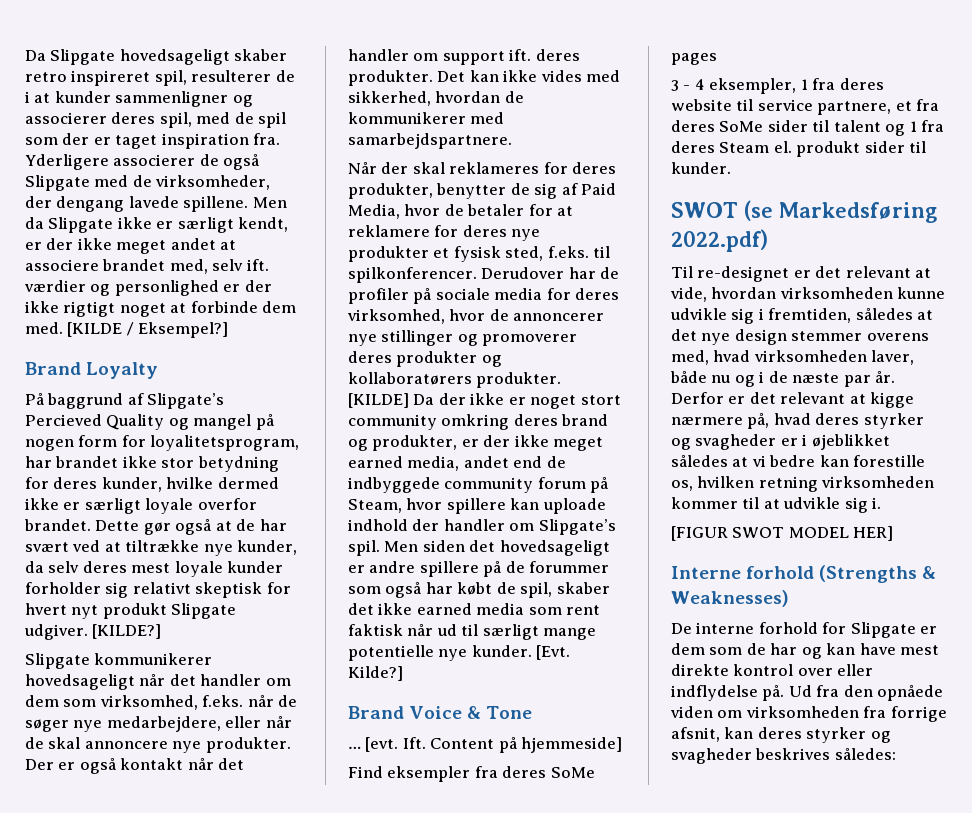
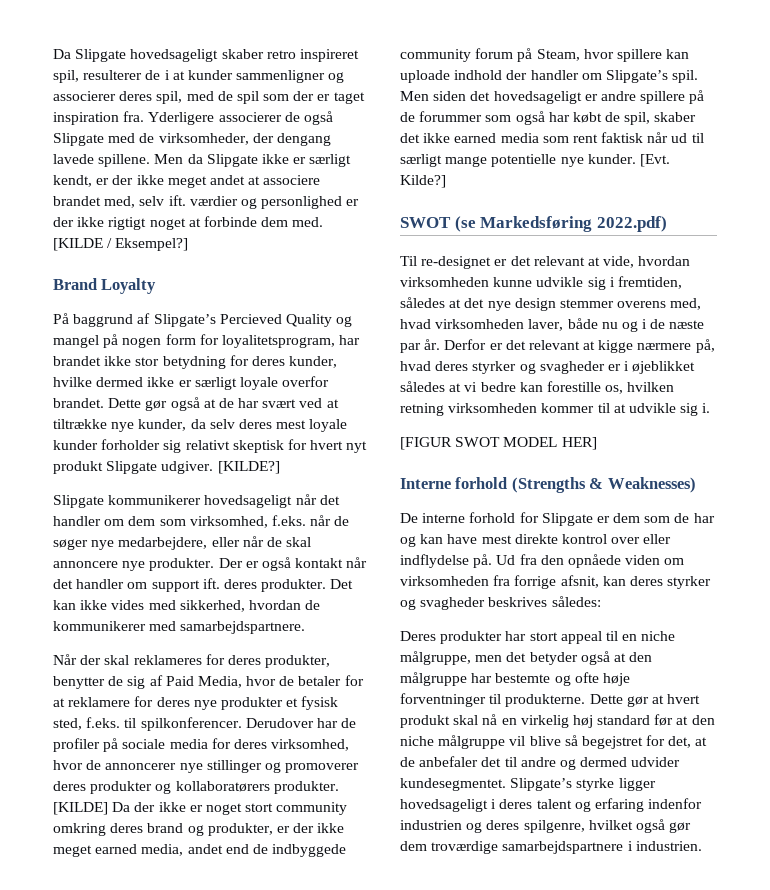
[348,706,533,719] [348,737,623,753] [348,766,595,782] [671,53,717,65] [671,78,884,94] [671,99,940,115] [671,120,945,136] [671,141,927,157] [671,162,731,174] // Brand Voice & Tone // … [evt. Ift. Content på hjemmeside] // Find eksempler fra deres SoMe pages // 3 - 4 eksempler, 1 fra deres website til service partnere, et fra deres SoMe sider til talent og 1 fra deres Steam el. produkt sider til kunder. -> (446, 181) none
(896, 754) none -> [400,631,676,644] [400,651,653,665] [400,672,630,686] [400,693,701,707] [400,714,715,728] [400,735,708,749] [400,756,681,770] [400,778,656,791] [400,798,703,812] [400,819,692,833] [400,841,702,854] // Deres produkter har stort appeal til en niche målgruppe, men det betyder også at den målgruppe har bestemte og ofte høje forventninger til produkterne. Dette gør at hvert produkt skal nå en virkelig høj standard før at den niche målgruppe vil blive så begejstret for det, at de anbefaler det til andre og dermed udvider kundesegmentet. Slipgate’s styrke ligger hovedsageligt i deres talent og erfaring indenfor industrien og deres spilgenre, hvilket også gør dem troværdige samarbejdspartnere i industrien.

